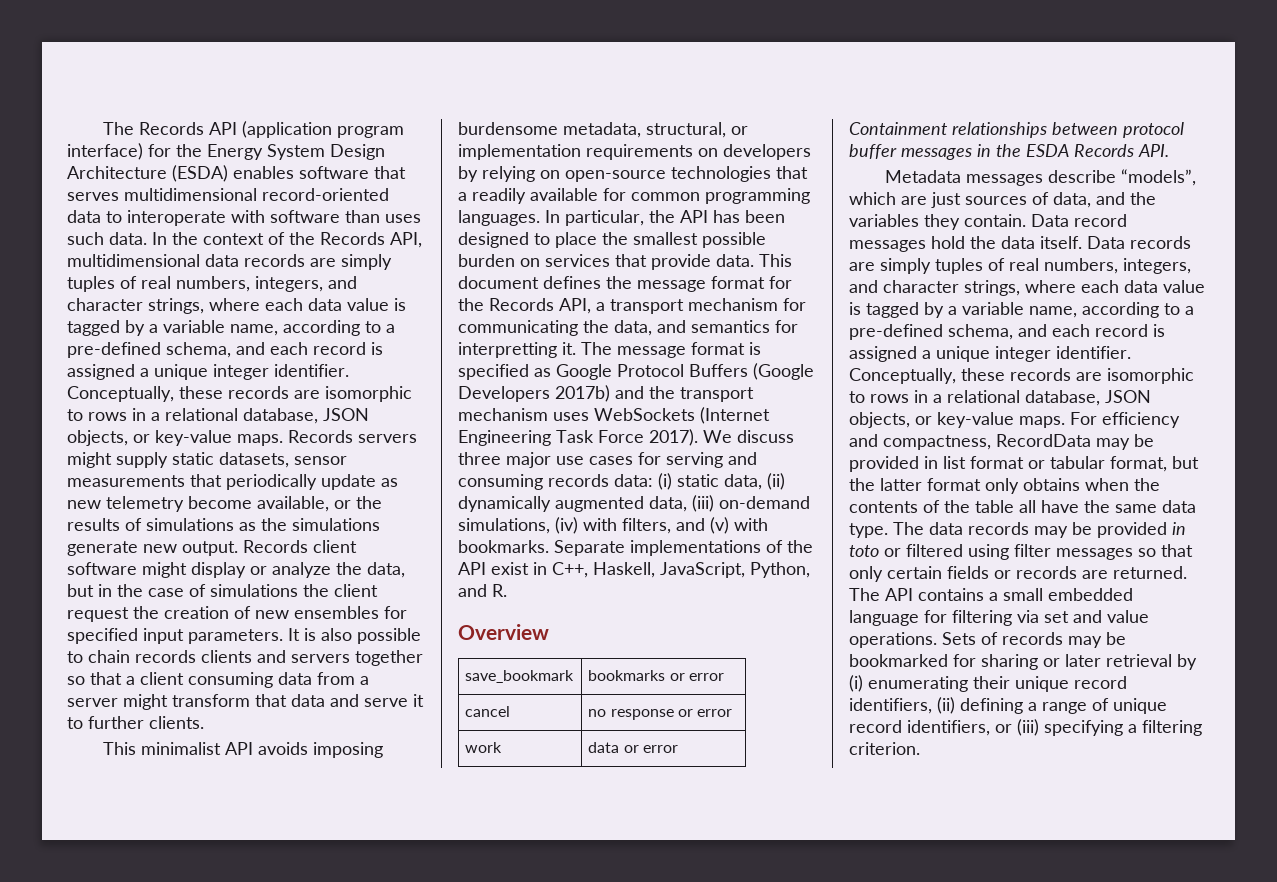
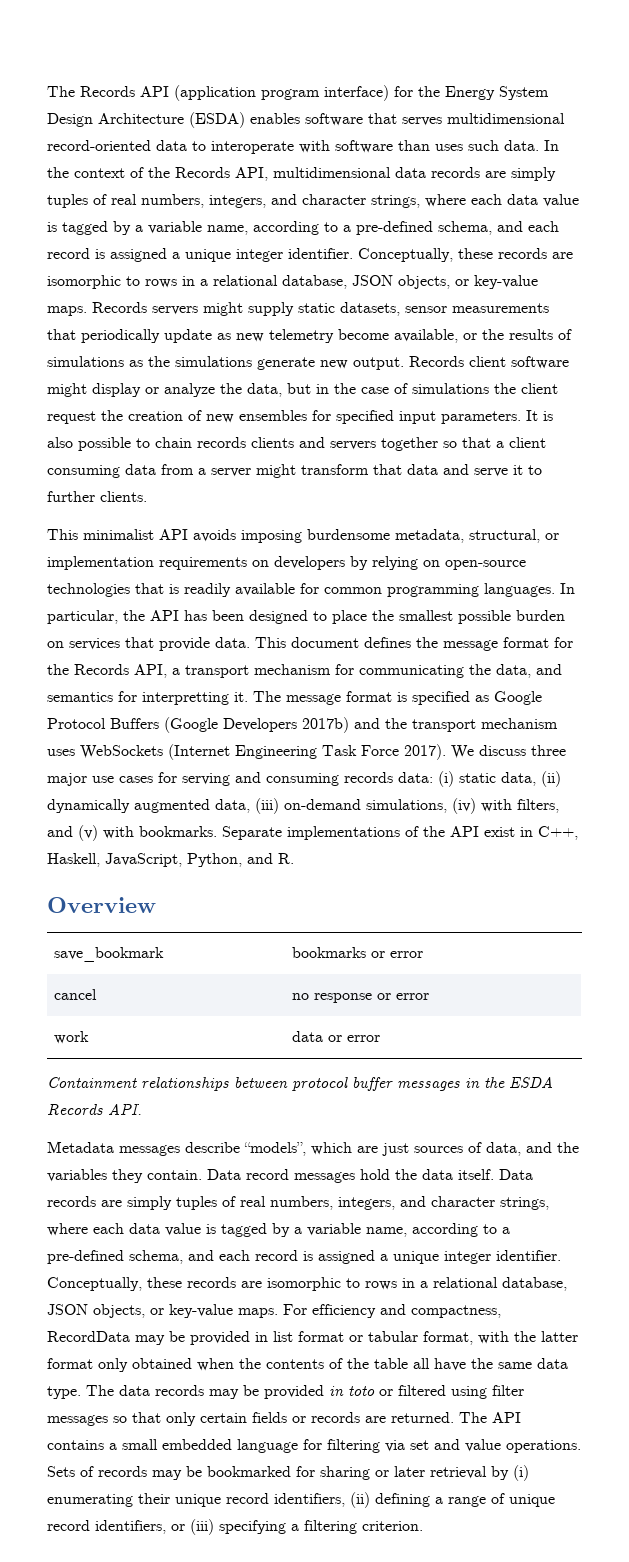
[458,192,467,201] a -> [169,584,179,594] is
[1172,456,1199,469] but -> [478,1331,509,1344] with
[1023,478,1080,491] obtains -> [132,1358,192,1369] obtained

